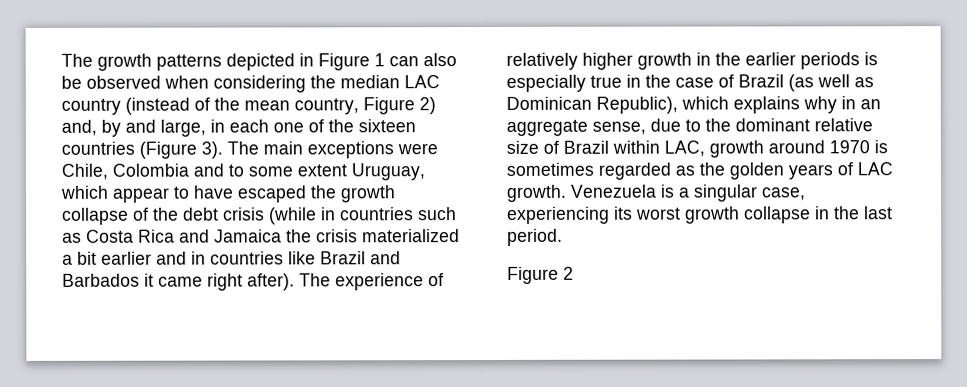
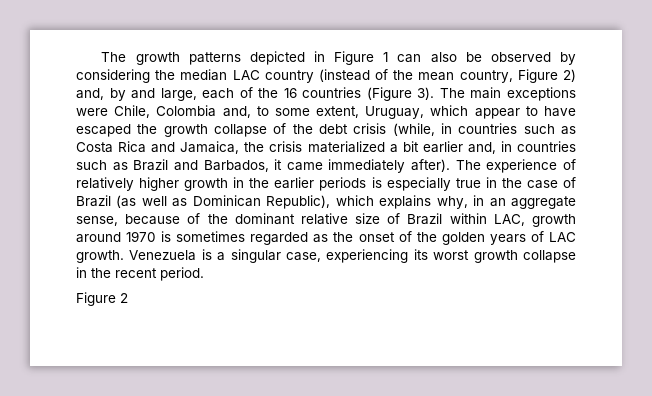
[164,75,209,89] when -> [560,52,576,65] by
[210,119,416,133] in each one of the sixteen -> [202,87,297,99] each of the 16
[193,163,224,177] and -> [222,106,251,118] and,
[297,164,347,177] extent -> [316,106,360,118] extent,
[269,207,317,225] (while -> [392,123,435,136] (while,
[214,229,282,243] Jamaica -> [180,141,240,154] Jamaica,
[156,251,316,265] and in countries like -> [467,141,576,154] [76,160,128,171] and, in countries such as
[62,273,140,287] Barbados -> [203,160,269,172] Barbados,
[207,273,243,291] right -> [328,159,406,173] immediately
[803,96,837,114] why -> [436,196,468,209] why,
[650,118,701,132] due to -> [125,213,201,225] because of
(725, 169) none -> [358,231,437,242] onset of the
[864,206,893,220] last -> [115,268,157,278] recent

